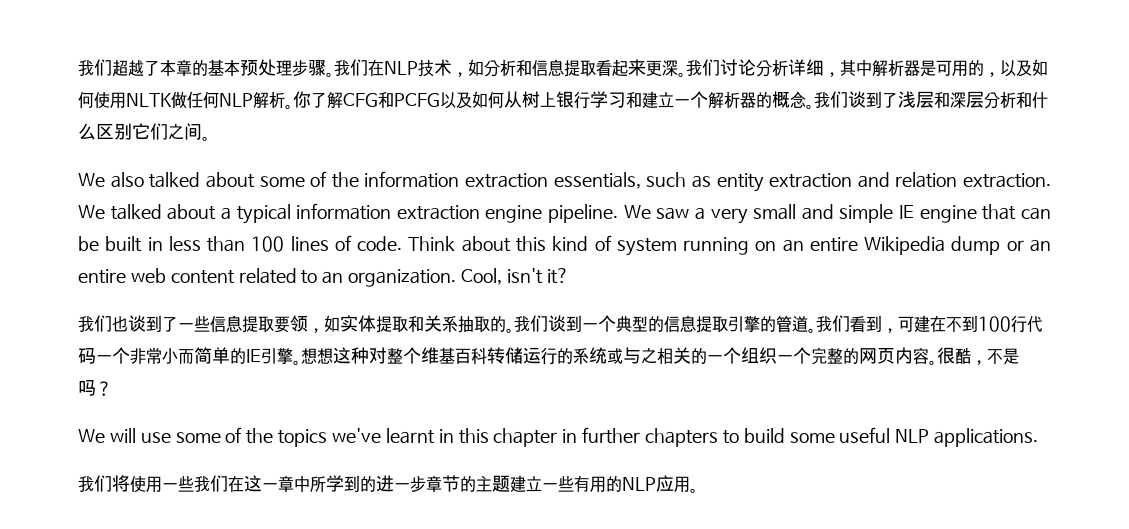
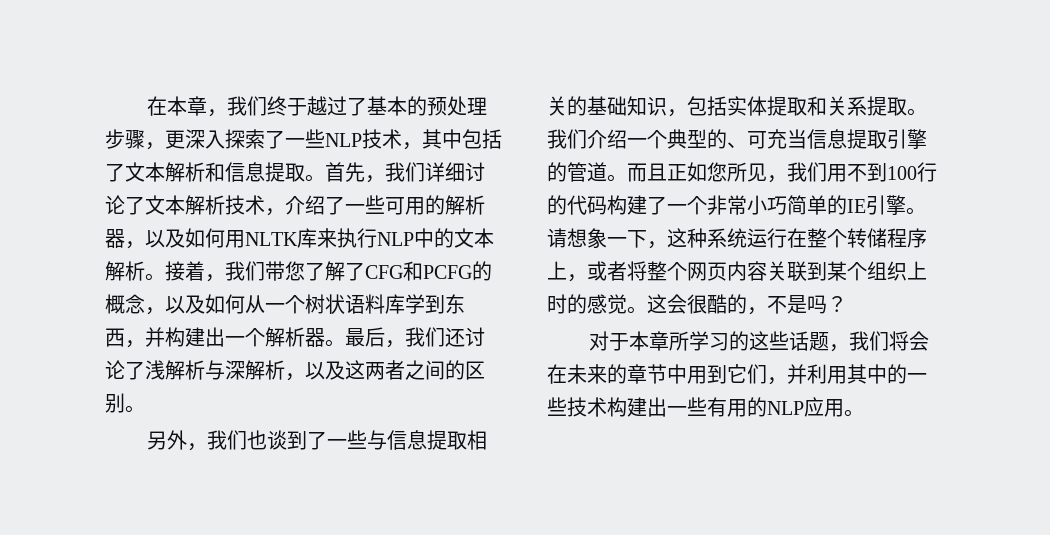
[78,59,1048,77] [78,91,343,109] 我们超越了本章的基本预处理步骤。我们在NLP技术，如分析和信息提取看起来更深。我们讨论分析详细，其中解析器是可用的，以及如何使用NLTK做任何NLP解析。你了解 -> [146,96,487,117] [105,129,502,150] [105,162,485,183] [105,195,485,216] [105,228,494,249] [105,261,365,282] 在本章，我们终于越过了基本的预处理步骤，更深入探索了一些NLP技术，其中包括了文本解析和信息提取。首先，我们详细讨论了文本解析技术，介绍了一些可用的解析器，以及如何用NLTK库来执行NLP中的文本解析。接着，我们带您了解了
(440, 100) none -> [472,261,492,281] [105,294,165,315] 的概念，
[521,91,1048,109] [78,123,210,141] [78,171,1051,192] [78,203,1052,224] [78,235,1052,256] [78,268,569,287] 树上银行学习和建立一个解析器的概念。我们谈到了浅层和深层分析和什么区别它们之间。 // We also talked about some of the information extraction essentials, such as entity extraction and relation extraction. We talked about a typical information extraction engine pipeline. We saw a very small and simple IE engine that can be built in less than 100 lines of code. Think about this kind of system running on an entire Wikipedia dump or an entire web content related to an organization. Cool, isn't it? // -> [265,294,465,314] [105,327,485,348] [105,360,485,381] [105,393,145,413] [146,430,207,451] 一个树状语料库学到东西，并构建出一个解析器。最后，我们还讨论了浅解析与深解析，以及这两者之间的区别。 // 另外，
[210,315,582,333] 信息提取要领，如实体提取和关系抽取的。我们谈到 -> [366,430,487,450] [547,96,927,117] [547,129,627,149] 与信息提取相关的基础知识，包括实体提取和关系提取。我们介绍
(664, 323) none -> [727,129,807,149] 、可充当
[816,315,1043,333] [78,348,96,364] 我们看到，可建在不到100行代码 -> [627,162,937,183] [547,195,667,215] 而且正如您所见，我们用不到100行的代码构建了
[178,349,194,364] 而 -> [767,196,787,215] 巧
[301,347,1019,365] [78,380,112,396] [78,427,1039,447] [78,475,542,493] 想想这种对整个维基百科转储运行的系统或与之相关的一个组织一个完整的网页内容。很酷，不是吗？ // We will use some of the topics we've learnt in this chapter in further chapters to build some useful NLP applications. // 我们将使用一些我们在这一章中所学到的进一步章节的主题建立 -> [547,228,927,249] [547,261,927,282] [547,294,847,315] [588,331,929,352] [547,364,927,385] [547,397,667,417] 请想象一下，这种系统运行在整个转储程序上，或者将整个网页内容关联到某个组织上时的感觉。这会很酷的，不是吗？ // 对于本章所学习的这些话题，我们将会在未来的章节中用到它们，并利用其中的一些技术构建出

